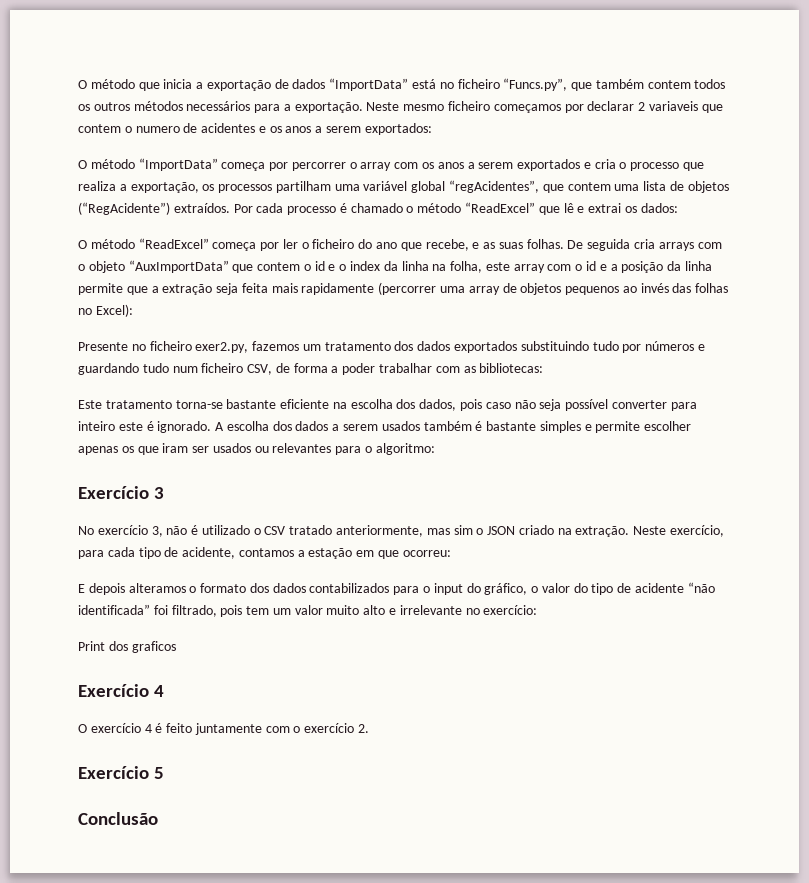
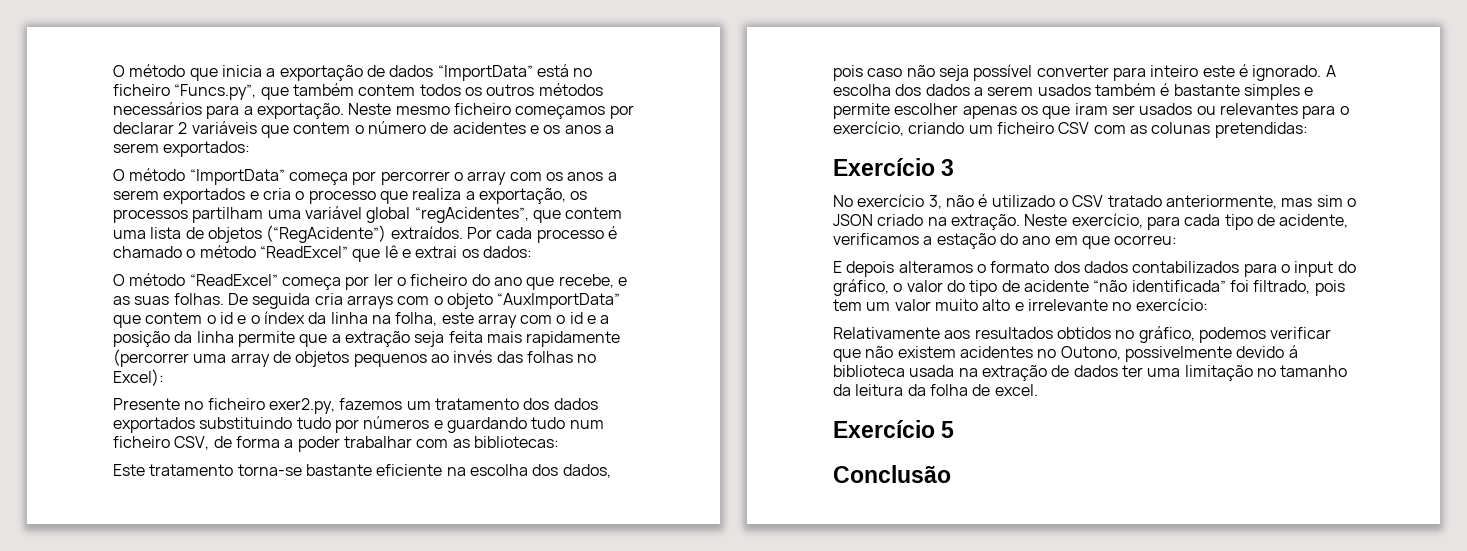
[648,101,723,113] [78,124,180,133] variaveis que contem o numero -> [191,121,426,138] variáveis que contem o número
[350,261,381,271] index -> [263,311,305,324] índex
[375,443,435,455] algoritmo: -> [833,121,1308,138] exercício, criando um ficheiro CSV com as colunas pretendidas:
[238,548,294,557] contamos -> [833,233,919,245] verificamos
(353, 553) none -> [999,233,1051,245] do ano
[78,641,176,653] [78,684,165,697] [78,723,370,735] Print dos graficos // Exercício 4 // O exercício 4 é feito juntamente com o exercício 2. -> [833,326,1332,343] [833,345,1298,362] [833,365,1348,381] [833,384,1038,396] Relativamente aos resultados obtidos no gráfico, podemos verificar que não existem acidentes no Outono, possivelmente devido á biblioteca usada na extração de dados ter uma limitação no tamanho da leitura da folha de excel.

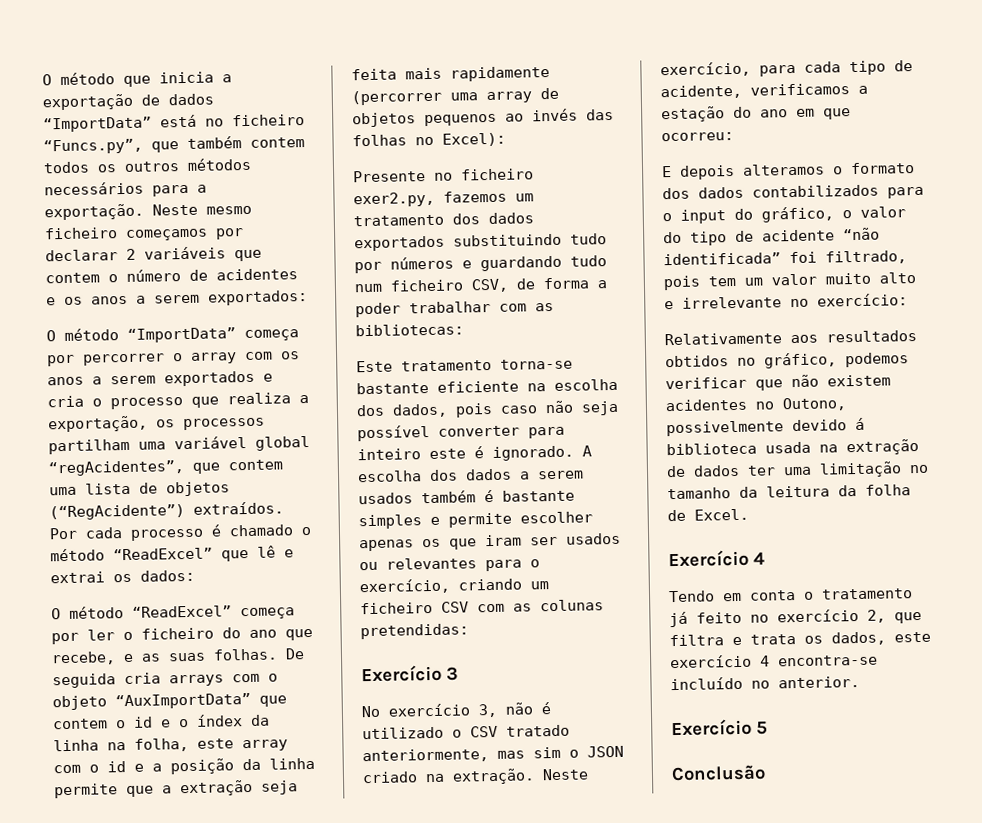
[994,384,1038,396] excel. -> [694,508,749,521] [668,549,765,568] [668,588,913,603] [669,609,922,628] [669,631,931,647] [670,654,878,669] [670,675,860,691] Excel. // Exercício 4 // Tendo em conta o tratamento já feito no exercício 2, que filtra e trata os dados, este exercício 4 encontra-se incluído no anterior.

